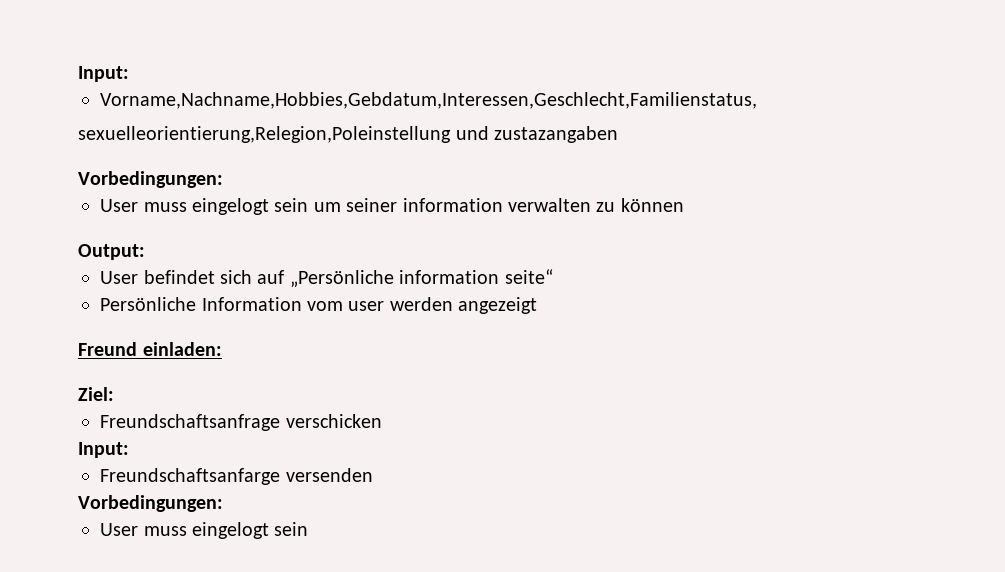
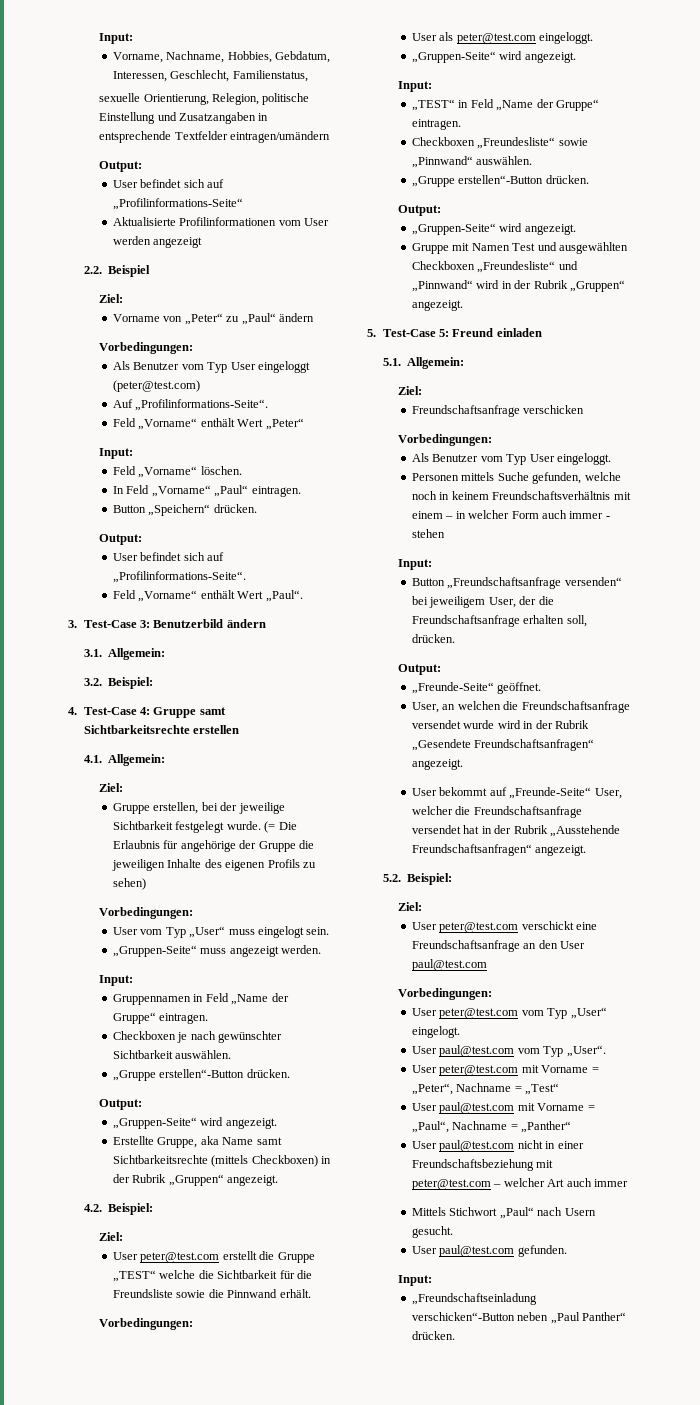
[78,66,130,82] [100,92,758,109] [78,126,619,143] [78,171,224,188] [100,198,684,215] [78,244,146,260] [100,269,553,288] [100,297,538,314] [78,342,222,356] [78,387,115,401] [100,414,382,431] [78,442,130,458] [100,468,373,485] [78,495,224,512] [100,522,309,539] Input: // Vorname,Nachname,Hobbies,Gebdatum,Interessen,Geschlecht,Familienstatus, // sexuelleorientierung,Relegion,Poleinstellung und zustazangaben // Vorbedingungen: // User muss eingelogt sein um seiner information verwalten zu können // Output: // User befindet sich auf „Persönliche information seite“ // Persönliche Information vom user werden angezeigt // Freund einladen: // Ziel: // Freundschaftsanfrage verschicken // Input: // Freundschaftsanfarge versenden // Vorbedingungen: // User muss eingelogt sein -> [99,33,134,44] [113,51,331,63] [113,70,308,82] [99,93,310,105] [99,112,269,124] [99,131,331,143] [99,161,143,172] [113,179,225,188] [113,198,244,210] [113,217,330,226] [113,236,203,248] [83,265,150,277] [99,294,124,303] [113,313,314,325] [99,342,194,354] [113,361,310,373] [113,380,201,392] [113,399,269,411] [113,418,304,430] [99,448,134,459] [113,466,242,478] [113,485,301,497] [113,504,257,516] [99,534,143,545] [113,552,225,561] [113,571,247,583] [113,590,303,602] [68,619,266,628] [83,648,165,660] [83,677,153,689] [68,707,226,718] [83,725,240,734] [83,754,165,766] [99,783,124,792] [113,802,285,814] [113,821,297,833] [113,840,314,852] [112,859,316,871] [113,878,147,890] [99,907,194,919] [113,926,330,938] [113,945,322,957] [99,975,134,986] [113,993,289,1005] [113,1012,209,1024] [113,1031,283,1043] [113,1050,232,1059] [113,1069,290,1081] [99,1099,143,1110] [113,1117,277,1129] [113,1136,282,1148] [113,1155,332,1167] [113,1174,279,1186] [83,1203,153,1215] [99,1232,124,1241] [113,1251,315,1263] [113,1270,312,1282] [113,1289,311,1298] [99,1318,194,1330] [412,32,594,44] [412,51,576,63] [398,81,433,92] [412,99,599,111] [412,119,462,130] [412,137,588,149] [412,156,533,168] [412,175,589,187] [398,205,442,216] [412,223,576,235] [412,242,628,254] [412,261,578,273] [412,280,625,292] [412,300,464,311] [367,328,542,337] [382,357,464,369] [398,386,423,395] [412,405,585,417] [398,434,493,446] [412,453,611,465] [412,472,621,484] [412,491,631,500] [412,510,610,519] [412,529,446,538] [398,559,433,570] [412,577,622,589] [412,596,554,608] [412,615,587,627] [412,634,456,643] [398,664,442,675] [412,682,542,694] [412,701,630,713] [412,720,589,729] [412,739,595,751] [412,759,464,770] [412,787,622,799] [412,806,582,818] [412,825,620,837] [412,844,587,856] [382,873,452,885] [398,902,423,911] [412,921,598,933] [412,940,586,952] [412,959,488,971] [398,988,493,1000] [412,1007,607,1019] [412,1026,461,1038] [412,1045,606,1057] [412,1065,599,1076] [412,1083,560,1095] [412,1102,595,1114] [412,1121,572,1133] [412,1140,584,1152] [412,1159,554,1171] [412,1178,628,1190] [412,1207,596,1219] [412,1226,454,1238] [412,1245,567,1257] [398,1275,433,1286] [412,1293,538,1305] [412,1312,627,1324] [412,1331,456,1340] Input: // Vorname, Nachname, Hobbies, Gebdatum, Interessen, Geschlecht, Familienstatus, // sexuelle Orientierung, Relegion, politische Einstellung und Zusatzangaben in entsprechende Textfelder eintragen/umändern // Output: // User befindet sich auf „Profilinformations-Seite“ // Aktualisierte Profilinformationen vom User werden angezeigt // 2.2. Beispiel // Ziel: // Vorname von „Peter“ zu „Paul“ ändern // Vorbedingungen: // Als Benutzer vom Typ User eingeloggt (peter@test.com) // Auf „Profilinformations-Seite“. // Feld „Vorname“ enthält Wert „Peter“ // Input: // Feld „Vorname“ löschen. // In Feld „Vorname“ „Paul“ eintragen. // Button „Speichern“ drücken. // Output: // User befindet sich auf „Profilinformations-Seite“. // Feld „Vorname“ enthält Wert „Paul“. // 3. Test-Case 3: Benutzerbild ändern // 3.1. Allgemein: // 3.2. Beispiel: // 4. Test-Case 4: Gruppe samt Sichtbarkeitsrechte erstellen // 4.1. Allgemein: // Ziel: // Gruppe erstellen, bei der jeweilige Sichtbarkeit festgelegt wurde. (= Die Erlaubnis für angehörige der Gruppe die jeweiligen Inhalte des eigenen Profils zu sehen) // Vorbedingungen: // User vom Typ „User“ muss eingelogt sein. // „Gruppen-Seite“ muss angezeigt werden. // Input: // Gruppennamen in Feld „Name der Gruppe“ eintragen. // Checkboxen je nach gewünschter Sichtbarkeit auswählen. // „Gruppe erstellen“-Button drücken. // Output: // „Gruppen-Seite“ wird angezeigt. // Erstellte Gruppe, aka Name samt Sichtbarkeitsrechte (mittels Checkboxen) in der Rubrik „Gruppen“ angezeigt. // 4.2. Beispiel: // Ziel: // User peter@test.com erstellt die Gruppe „TEST“ welche die Sichtbarkeit für die Freundsliste sowie die Pinnwand erhält. // Vorbedingungen: // User als peter@test.com eingeloggt. // „Gruppen-Seite“ wird angezeigt. // Input: // „TEST“ in Feld „Name der Gruppe“ eintragen. // Checkboxen „Freundesliste“ sowie „Pinnwand“ auswählen. // „Gruppe erstellen“-Button drücken. // Output: // „Gruppen-Seite“ wird angezeigt. // Gruppe mit Namen Test und ausgewählten Checkboxen „Freundesliste“ und „Pinnwand“ wird in der Rubrik „Gruppen“ angezeigt. // 5. Test-Case 5: Freund einladen // 5.1. Allgemein: // Ziel: // Freundschaftsanfrage verschicken // Vorbedingungen: // Als Benutzer vom Typ User eingeloggt. // Personen mittels Suche gefunden, welche noch in keinem Freundschaftsverhältnis mit einem – in welcher Form auch immer - stehen // Input: // Button „Freundschaftsanfrage versenden“ bei jeweiligem User, der die Freundschaftsanfrage erhalten soll, drücken. // Output: // „Freunde-Seite“ geöffnet. // User, an welchen die Freundschaftsanfrage versendet wurde wird in der Rubrik „Gesendete Freundschaftsanfragen“ angezeigt. // User bekommt auf „Freunde-Seite“ User, welcher die Freundschaftsanfrage versendet hat in der Rubrik „Ausstehende Freundschaftsanfragen“ angezeigt. // 5.2. Beispiel: // Ziel: // User peter@test.com verschickt eine Freundschaftsanfrage an den User paul@test.com // Vorbedingungen: // User peter@test.com vom Typ „User“ eingelogt. // User paul@test.com vom Typ „User“. // User peter@test.com mit Vorname = „Peter“, Nachname = „Test“ // User paul@test.com mit Vorname = „Paul“, Nachname = „Panther“ // User paul@test.com nicht in einer Freundschaftsbeziehung mit peter@test.com – welcher Art auch immer // Mittels Stichwort „Paul“ nach Usern gesucht. // User paul@test.com gefunden. // Input: // „Freundschaftseinladung verschicken“-Button neben „Paul Panther“ drücken.

